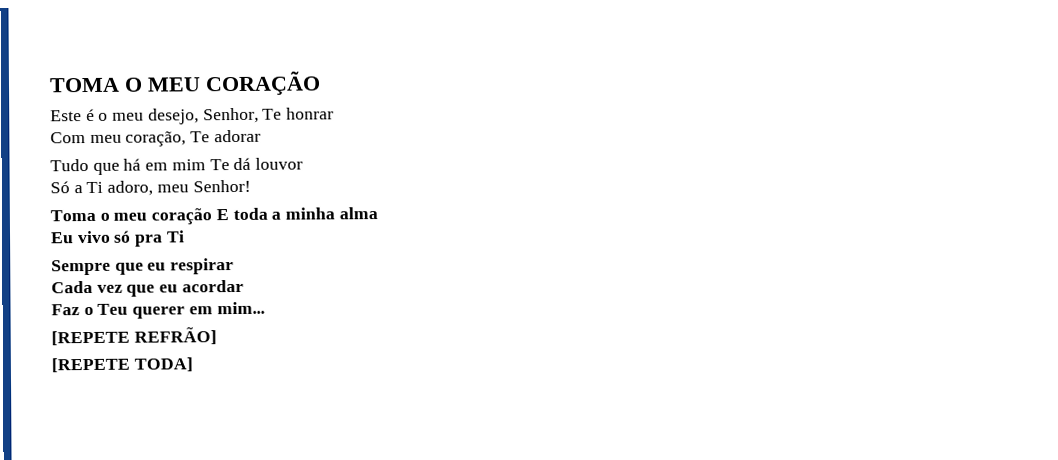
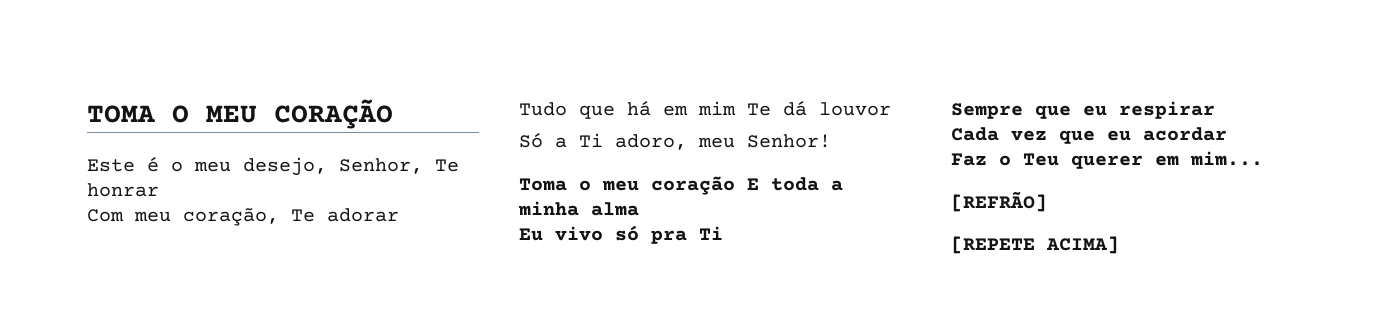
[51,327,217,346] [51,357,193,373] [REPETE REFRÃO] // [REPETE TODA] -> [951,191,1047,212] [951,236,1119,254] [REFRÃO] // [REPETE ACIMA]

